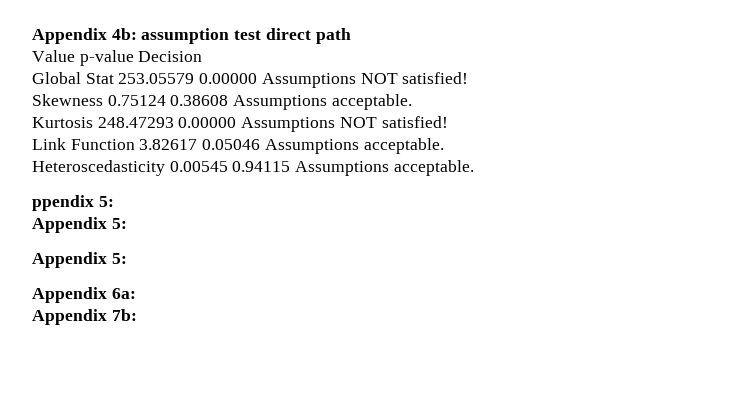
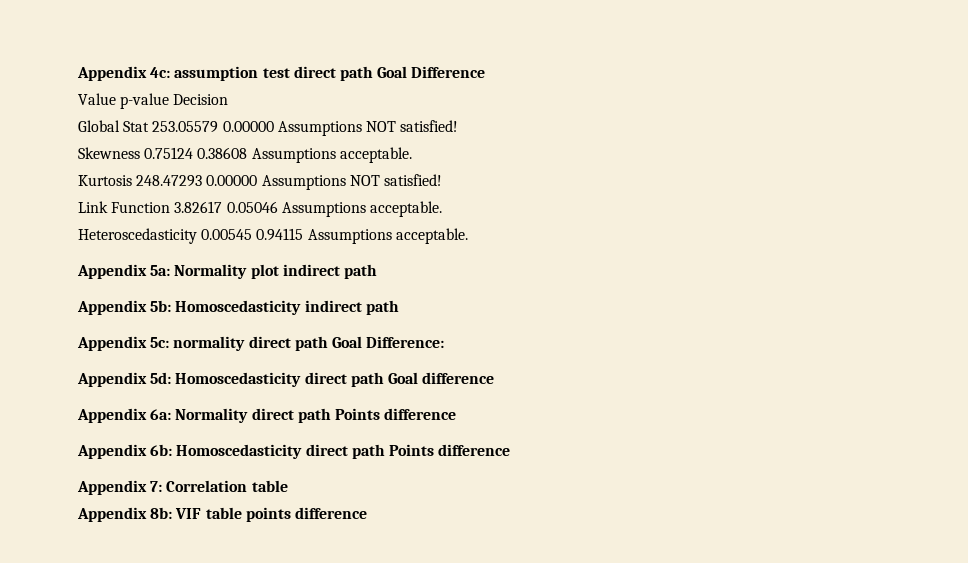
[32,28,137,44] Appendix 4b: -> [77,66,171,81] Appendix 4c:
(351, 36) none -> [377,66,486,78] Goal Difference
[32,195,114,211] [32,217,127,233] [32,252,127,268] [32,287,136,303] [32,309,137,325] ppendix 5: // Appendix 5: // Appendix 5: // Appendix 6a: // Appendix 7b: -> [77,264,377,279] [77,300,399,315] [77,336,445,351] [77,372,495,387] [77,408,457,423] [77,444,511,459] [77,480,288,495] [77,507,367,522] Appendix 5a: Normality plot indirect path // Appendix 5b: Homoscedasticity indirect path // Appendix 5c: normality direct path Goal Difference: // Appendix 5d: Homoscedasticity direct path Goal difference // Appendix 6a: Normality direct path Points difference // Appendix 6b: Homoscedasticity direct path Points difference // Appendix 7: Correlation table // Appendix 8b: VIF table points difference

